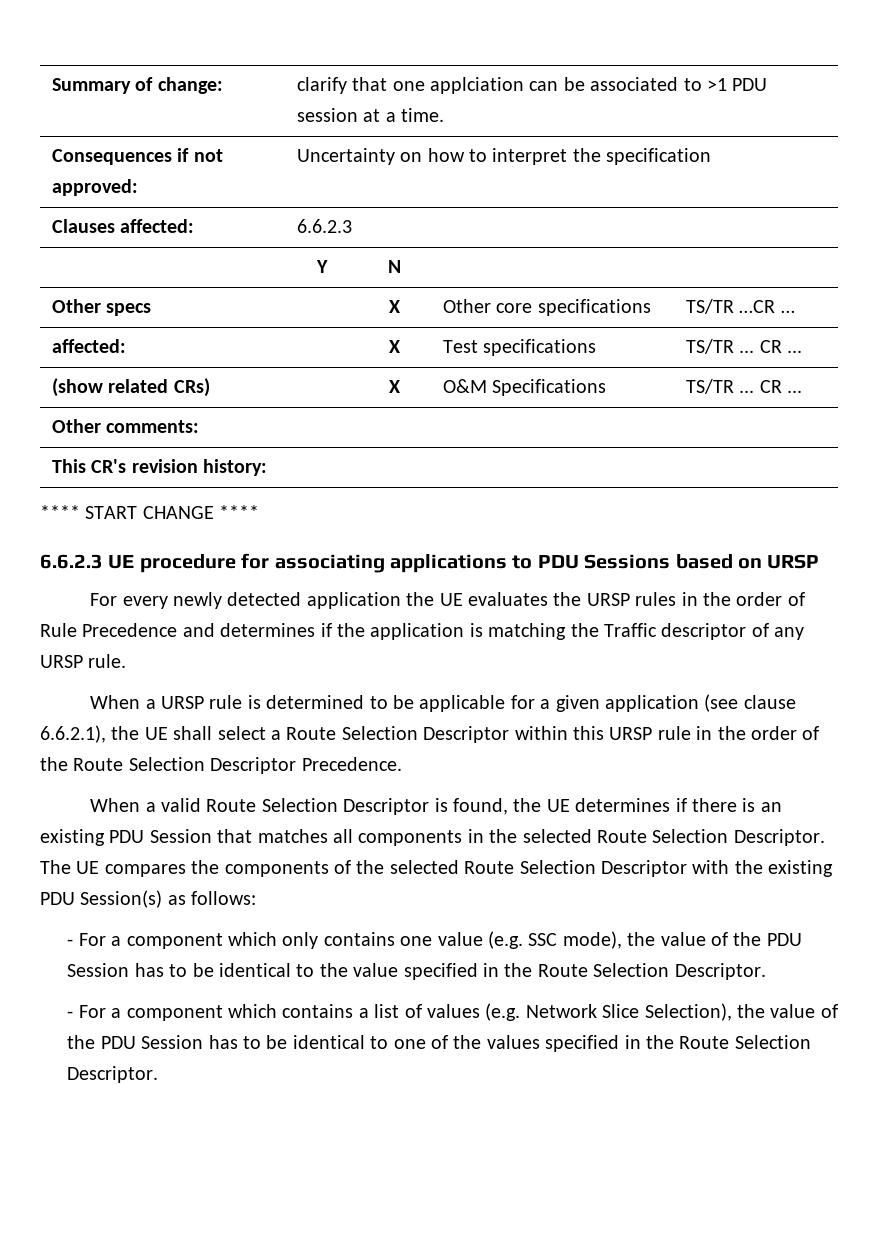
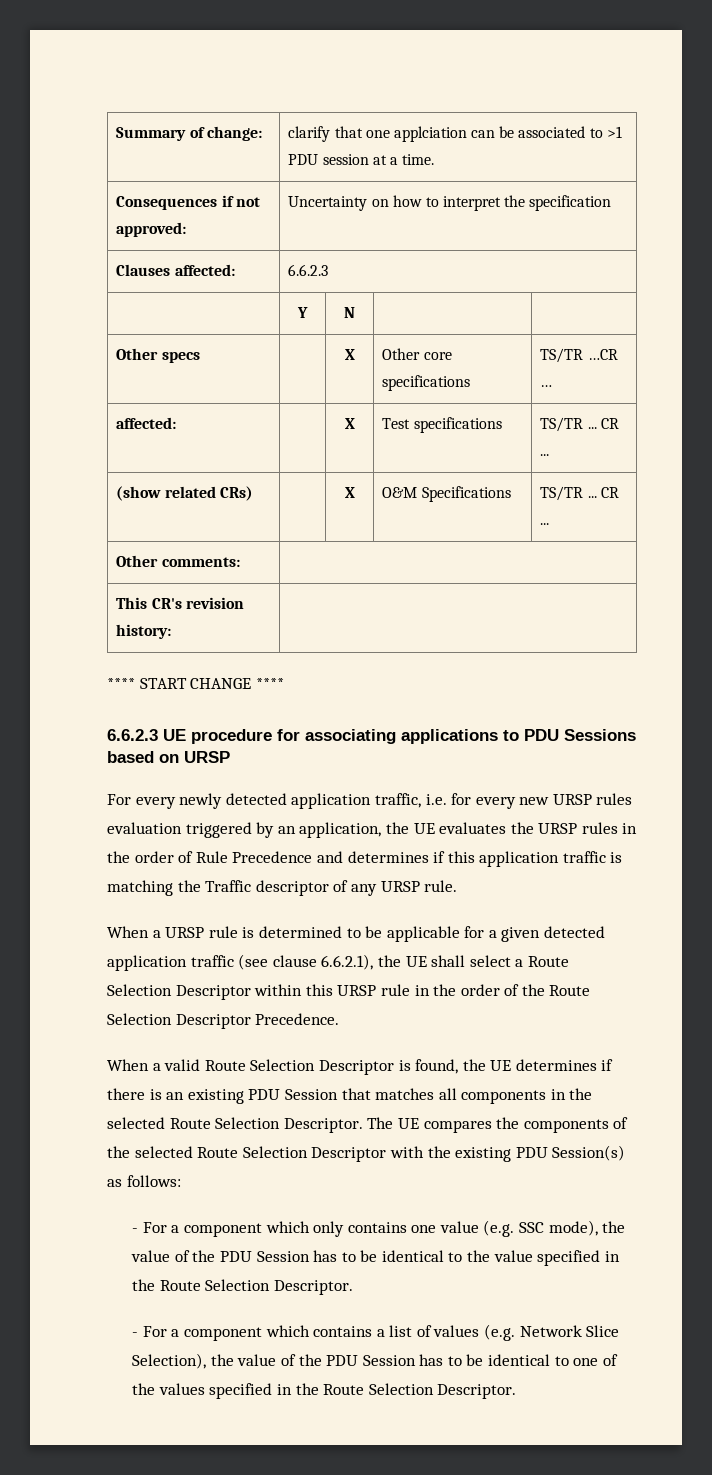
(401, 600) none -> [374,793,633,809] [107,822,382,838] traffic, i.e. for every new URSP rules evaluation triggered by an application,
[337,623,465,640] the application -> [447,851,606,867] this application traffic
[604,695,699,712] application -> [544,926,606,938] [107,955,234,971] detected application traffic

